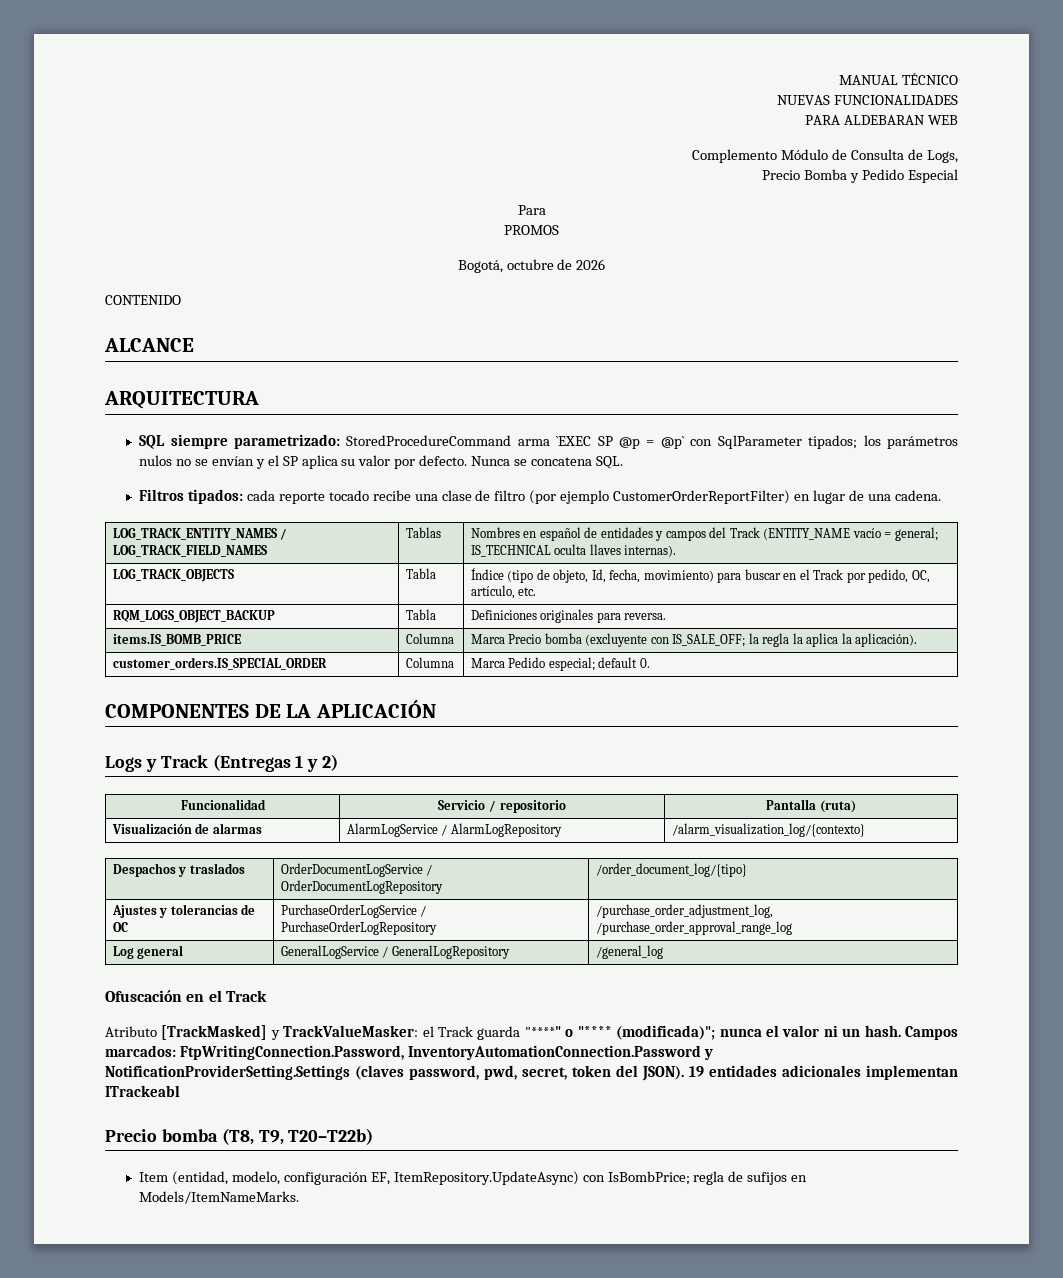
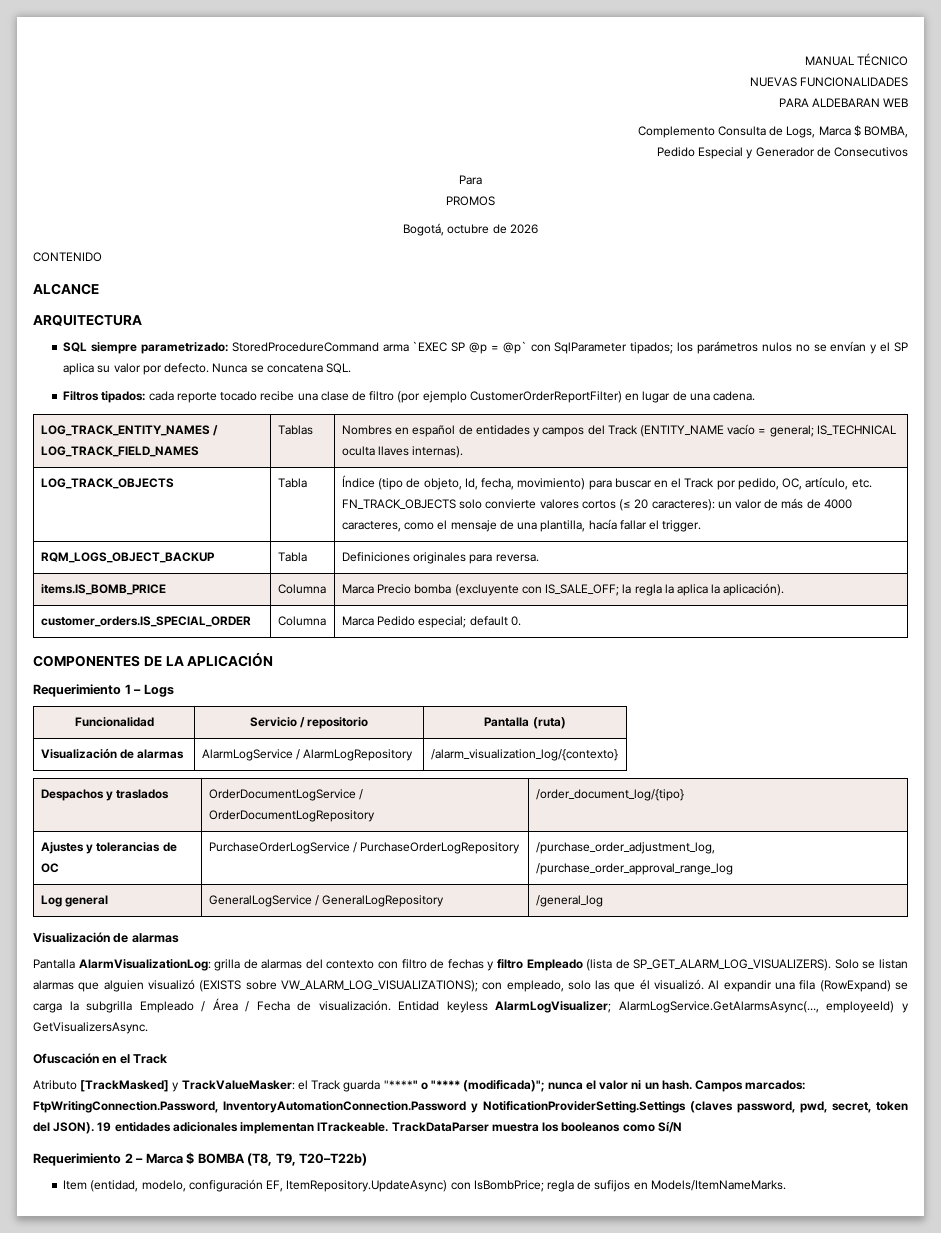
[781,149,848,160] Módulo de -> (715, 132) none
[762,169,860,183] // Precio Bomba y -> [818,125,908,138] Marca $ BOMBA, //
(958, 176) none -> [746,147,908,159] y Generador de Consecutivos
(537, 591) none -> [341,498,852,511] [341,519,702,532] FN_TRACK_OBJECTS solo convierte valores cortos (≤ 20 caracteres): un valor de más de 4000 caracteres, como el mensaje de una plantilla, hacía fallar el trigger.
[105,754,339,772] Logs y Track (Entregas 1 y 2) -> [33,684,174,697] Requerimiento 1 – Logs
(663, 952) none -> [33,932,179,943] [33,959,908,971] [33,979,908,992] [33,998,909,1013] [33,1022,148,1034] // Visualización de alarmas // Pantalla AlarmVisualizationLog: grilla de alarmas del contexto con filtro de fechas y filtro Empleado (lista de SP_GET_ALARM_LOG_VISUALIZERS). Solo se listan alarmas que alguien visualizó (EXISTS sobre VW_ALARM_LOG_VISUALIZATIONS); con empleado, solo las que él visualizó. Al expandir una fila (RowExpand) se carga la subgrilla Empleado / Área / Fecha de visualización. Entidad keyless AlarmLogVisualizer; AlarmLogService.GetAlarmsAsync(…, employeeId) y GetVisualizersAsync.
[105,1085,180,1097] [105,1129,218,1142] ITrackeabl // Precio bomba -> [317,1121,682,1133] [33,1152,245,1166] ITrackeable. TrackDataParser muestra los booleanos como Sí/N // Requerimiento 2 – Marca $ BOMBA

